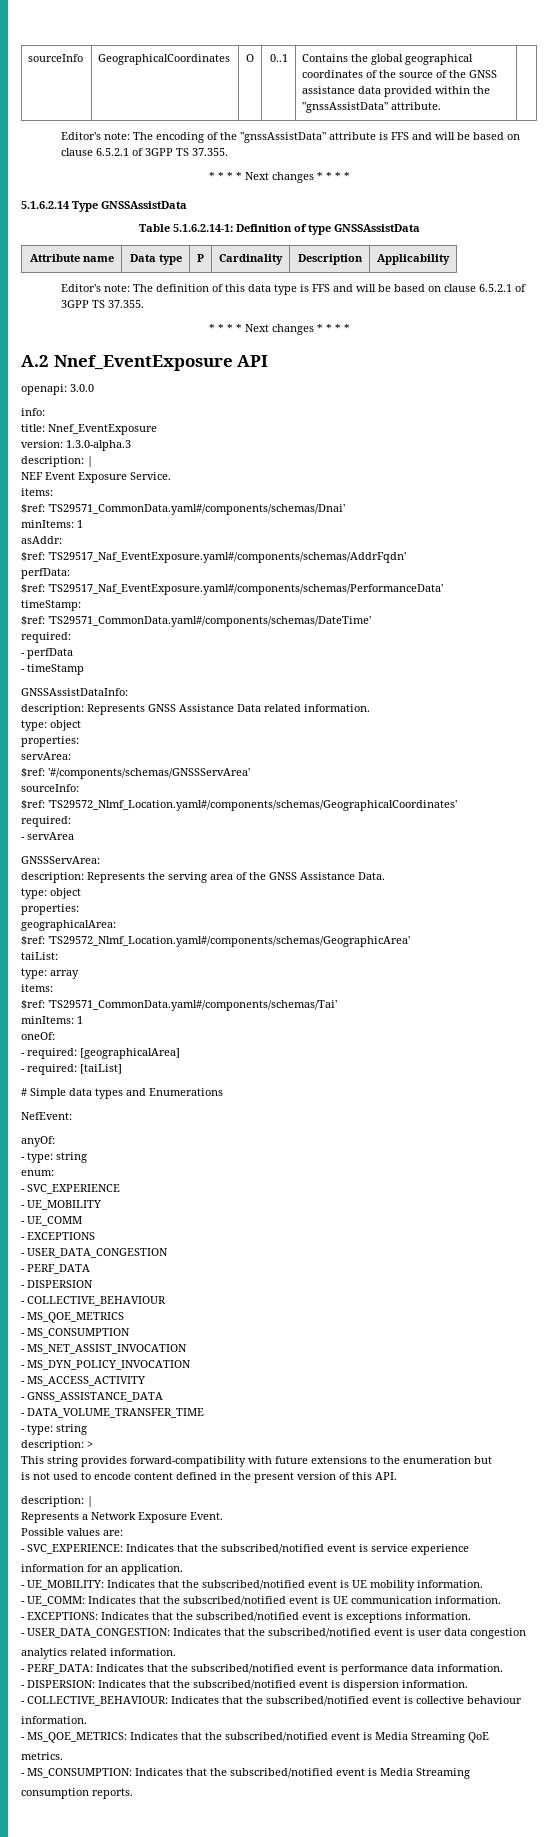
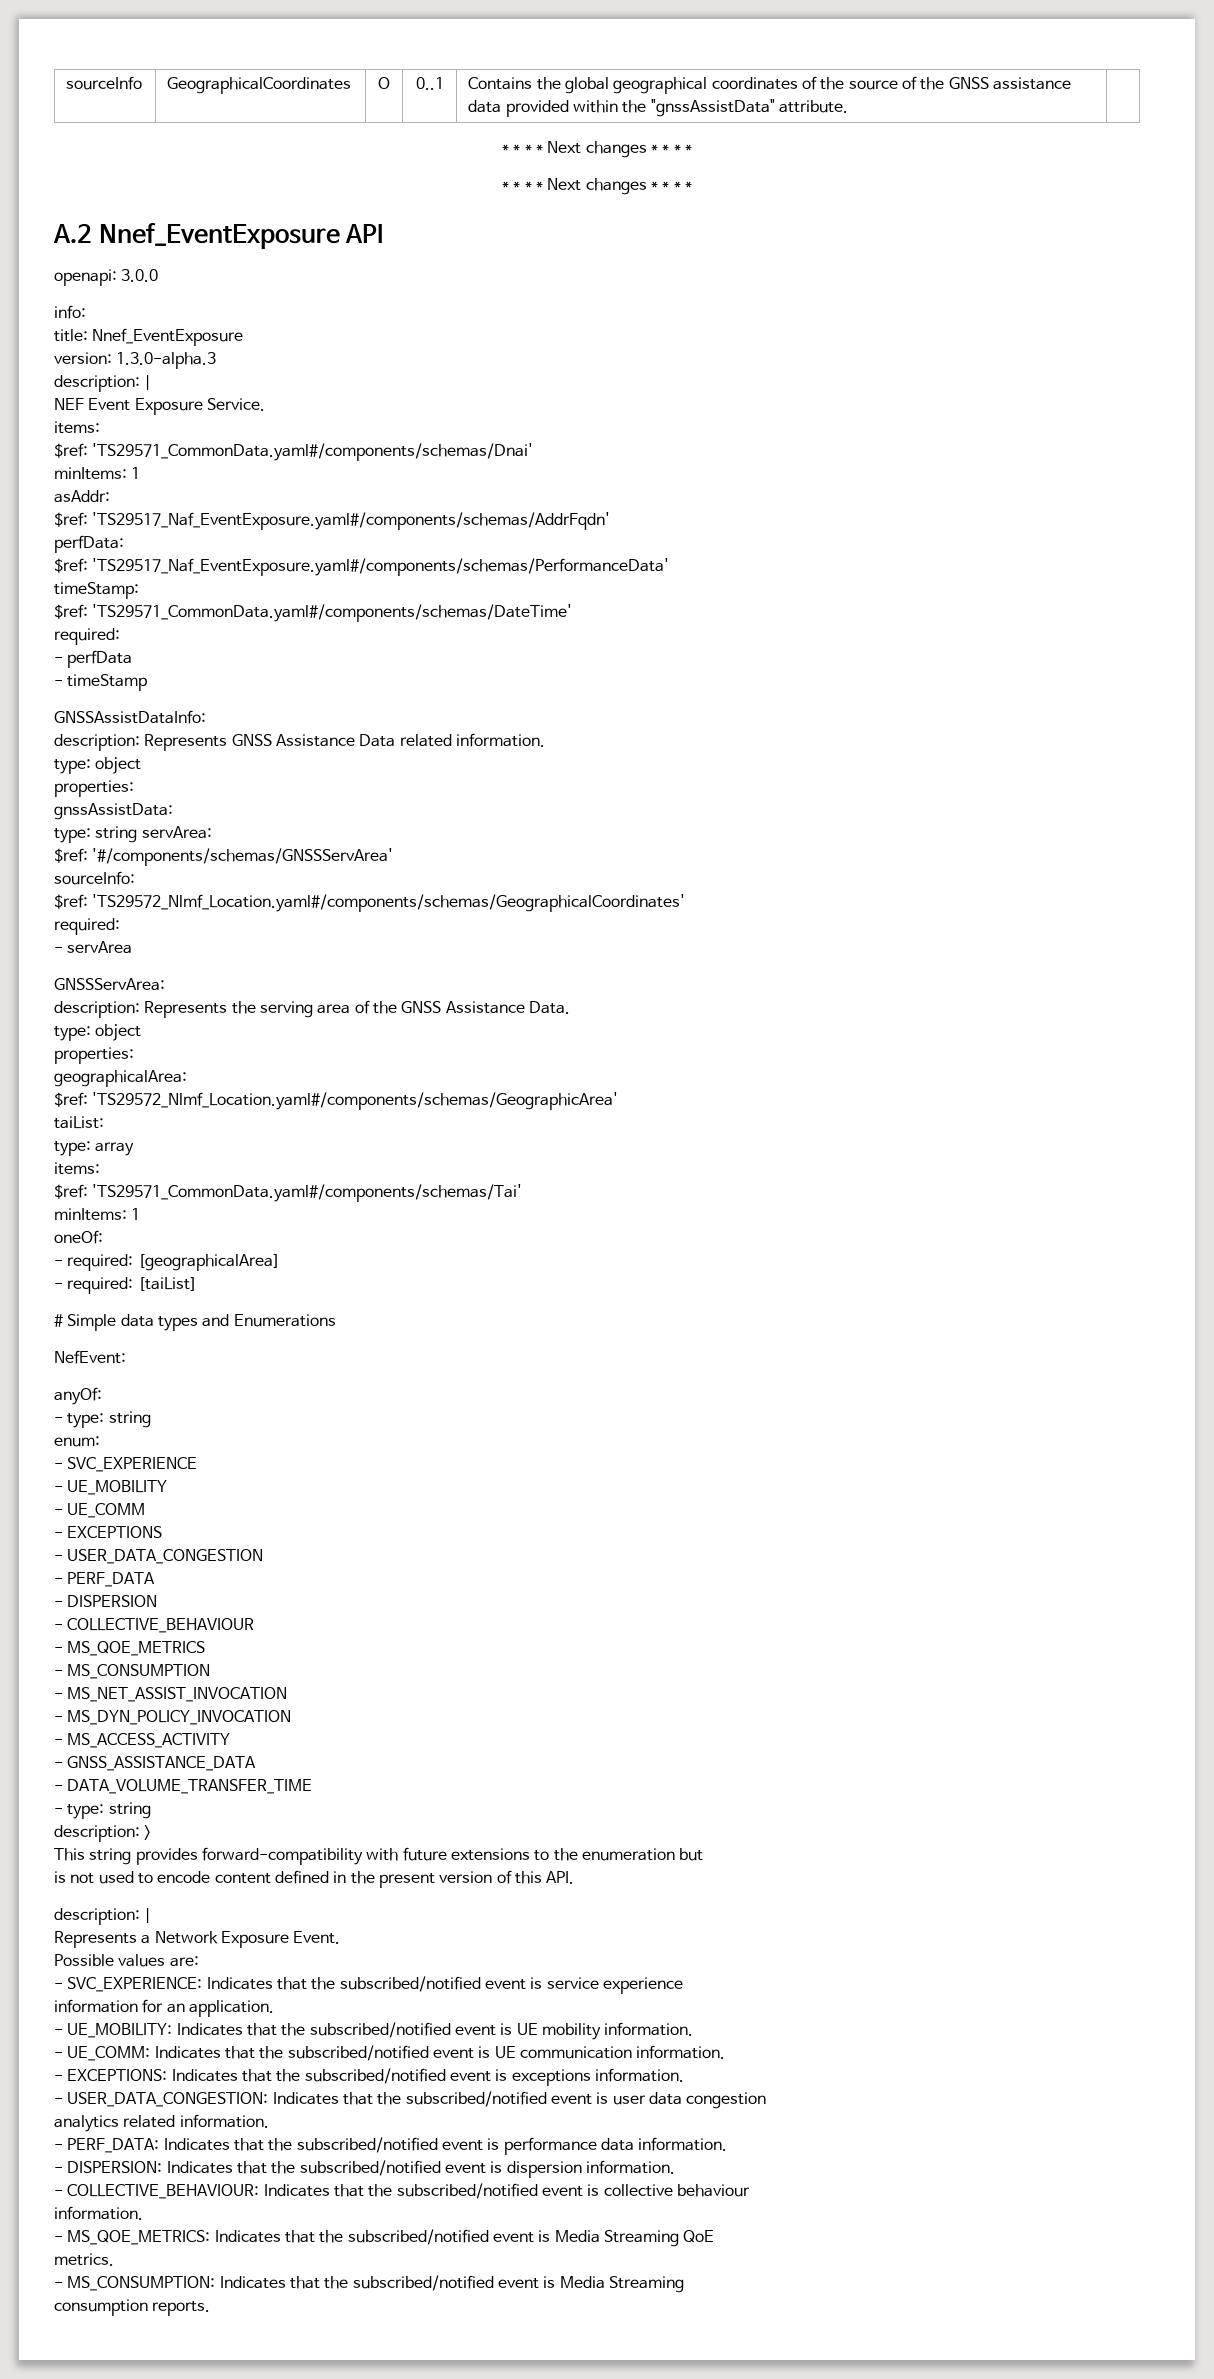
[61,132,521,143] [61,148,229,156] // Editor's note: The encoding of the "gnssAssistData" attribute is FFS and will be based on clause 6.5.2.1 of 3GPP TS 37.355. -> (848, 106) none
[21,201,187,212] [138,224,420,235] [29,254,114,262] [129,254,182,265] [197,254,204,262] [219,254,283,265] [297,254,363,265] [377,254,450,265] [61,284,527,295] [61,300,145,308] // 5.1.6.2.14 Type GNSSAssistData // Table 5.1.6.2.14-1: Definition of type GNSSAssistData // Attribute name | Data type | P | Cardinality | Description | Applicability // Editor's note: The definition of this data type is FFS and will be based on clause 6.5.2.1 of 3GPP TS 37.355. -> (692, 148) none
(79, 741) none -> [54,803,173,820] [54,826,138,843] gnssAssistData: // type: string

